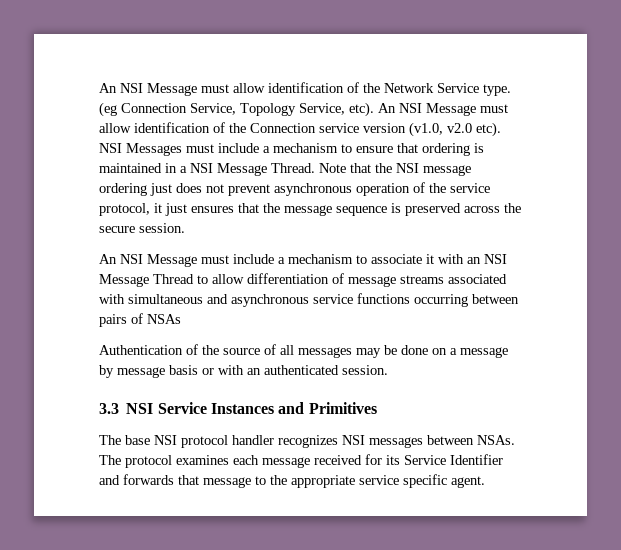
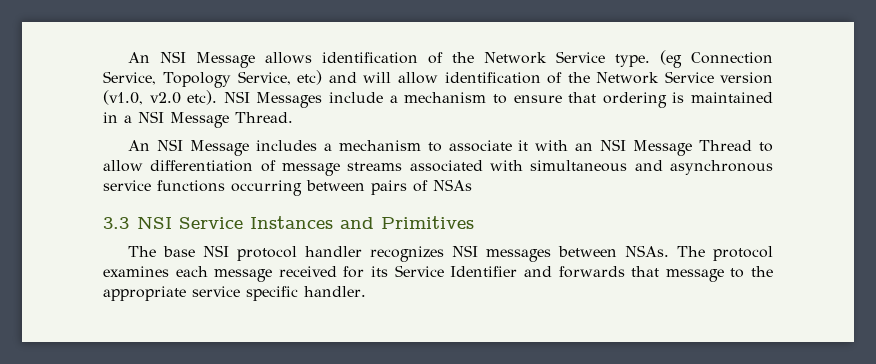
[99,83,265,96] An NSI Message must allow -> [128,51,313,68] An NSI Message allows
[349,102,508,117] [99,122,359,133] etc). An NSI Message must allow identification of the Connection service -> [297,70,714,85] etc) and will allow identification of the Network Service
[186,144,214,153] must -> (323, 100) none
[319,163,471,176] [99,182,490,196] [99,203,521,216] [99,223,185,233] [99,254,274,267] Note that the NSI message ordering just does not prevent asynchronous operation of the service protocol, it just ensures that the message sequence is preserved across the secure session. // An NSI Message must include -> [128,139,317,156] // An NSI Message includes
[99,344,508,358] [99,365,388,378] // Authentication of the source of all messages may be done on a message by message basis or with an authenticated session. -> (472, 185) none
[451,476,485,488] agent. -> [304,286,366,297] handler.

